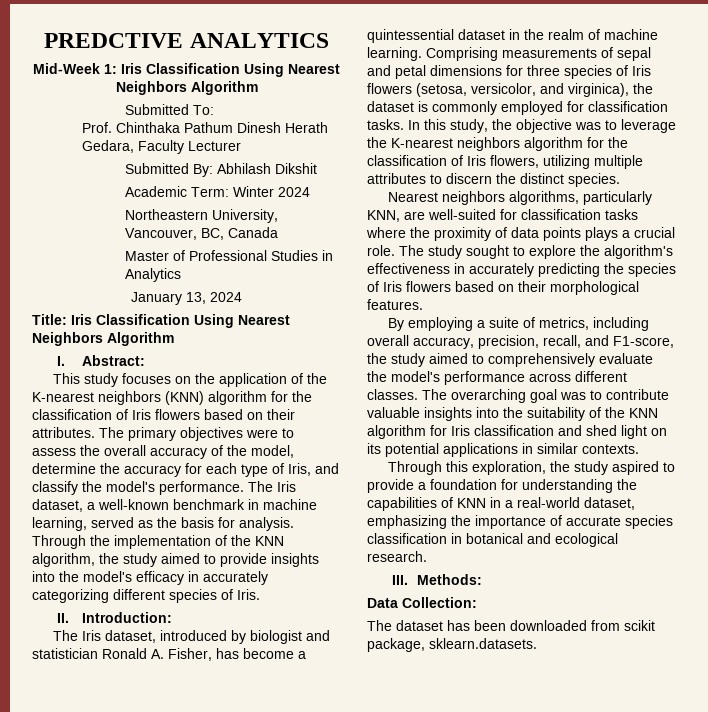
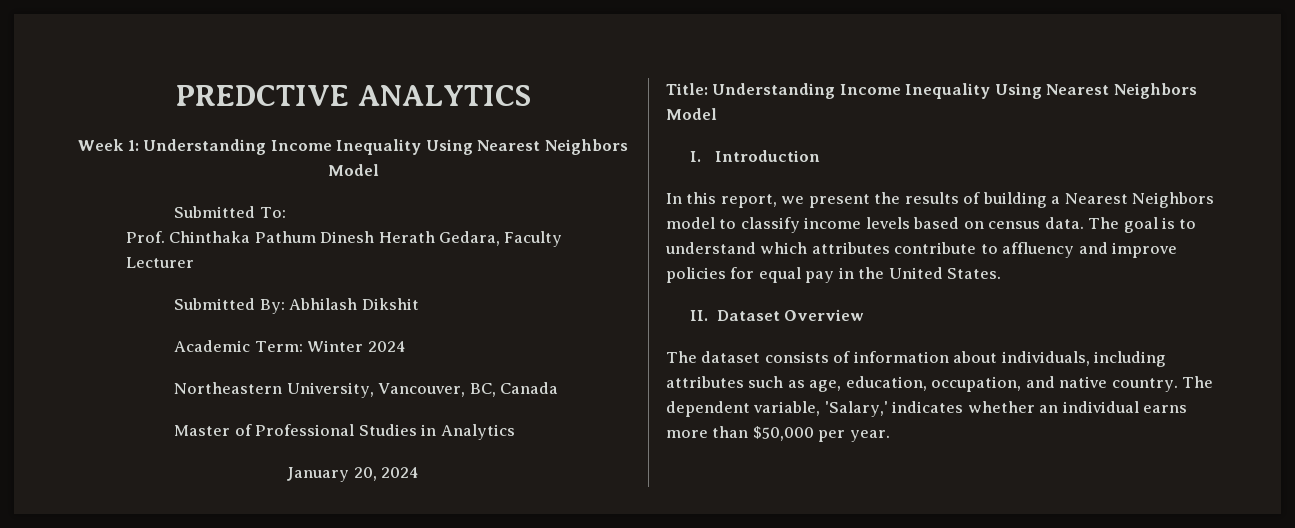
[33,63,340,77] [115,81,258,95] Mid-Week 1: Iris Classification Using Nearest Neighbors Algorithm -> [78,139,628,155] [327,164,379,176] Week 1: Understanding Income Inequality Using Nearest Neighbors Model
[186,292,206,304] 13, -> [353,467,377,481] 20,
[71,314,290,328] [32,332,174,346] Iris Classification Using Nearest Neighbors Algorithm -> [712,83,1197,99] [666,108,717,120] Understanding Income Inequality Using Nearest Neighbors Model
[81,355,145,366] [52,373,327,387] [32,391,312,405] [32,409,295,420] [32,427,294,441] [32,445,294,459] [32,463,339,477] [32,481,296,495] [32,499,317,512] [32,517,294,531] [32,535,284,549] [32,553,319,567] [32,571,268,585] [32,589,260,603] [56,612,172,623] [52,630,330,644] [32,648,306,661] [367,29,658,43] [367,47,651,61] [367,65,651,79] [367,83,653,97] [367,101,668,115] [367,119,676,133] [367,137,628,151] [367,155,643,169] [367,173,620,187] [387,191,652,205] [367,209,638,222] [366,227,675,241] [367,245,673,259] [367,263,676,277] [367,281,639,295] [367,299,423,310] [387,317,649,331] [367,335,674,349] [367,353,653,367] [367,371,627,385] [367,389,669,403] [367,407,658,421] [367,425,667,439] [367,443,639,457] [387,461,675,475] [367,479,637,493] [367,497,635,511] [367,515,673,529] [367,533,618,547] [367,551,427,562] [391,574,482,585] [367,597,477,608] [367,620,655,631] [367,638,537,652] Abstract: // This study focuses on the application of the K-nearest neighbors (KNN) algorithm for the classification of Iris flowers based on their attributes. The primary objectives were to assess the overall accuracy of the model, determine the accuracy for each type of Iris, and classify the model's performance. The Iris dataset, a well-known benchmark in machine learning, served as the basis for analysis. Through the implementation of the KNN algorithm, the study aimed to provide insights into the model's efficacy in accurately categorizing different species of Iris. // II. Introduction: // The Iris dataset, introduced by biologist and statistician Ronald A. Fisher, has become a quintessential dataset in the realm of machine learning. Comprising measurements of sepal and petal dimensions for three species of Iris flowers (setosa, versicolor, and virginica), the dataset is commonly employed for classification tasks. In this study, the objective was to leverage the K-nearest neighbors algorithm for the classification of Iris flowers, utilizing multiple attributes to discern the distinct species. // Nearest neighbors algorithms, particularly KNN, are well-suited for classification tasks where the proximity of data points plays a crucial role. The study sought to explore the algorithm's effectiveness in accurately predicting the species of Iris flowers based on their morphological features. // By employing a suite of metrics, including overall accuracy, precision, recall, and F1-score, the study aimed to comprehensively evaluate the model's performance across different classes. The overarching goal was to contribute valuable insights into the suitability of the KNN algorithm for Iris classification and shed light on its potential applications in similar contexts. // Through this exploration, the study aspired to provide a foundation for understanding the capabilities of KNN in a real-world dataset, emphasizing the importance of accurate species classification in botanical and ecological research. // III. Methods: // Data Collection: // The dataset has been downloaded from scikit package, sklearn.datasets. -> [714,150,820,162] [666,192,1215,208] [666,217,1197,233] [665,242,1178,258] [666,267,1002,283] [690,309,865,321] [666,351,1167,367] [666,376,1214,392] [666,401,1188,417] [666,426,890,442] Introduction // In this report, we present the results of building a Nearest Neighbors model to classify income levels based on census data. The goal is to understand which attributes contribute to affluency and improve policies for equal pay in the United States. // II. Dataset Overview // The dataset consists of information about individuals, including attributes such as age, education, occupation, and native country. The dependent variable, 'Salary,' indicates whether an individual earns more than $50,000 per year.

